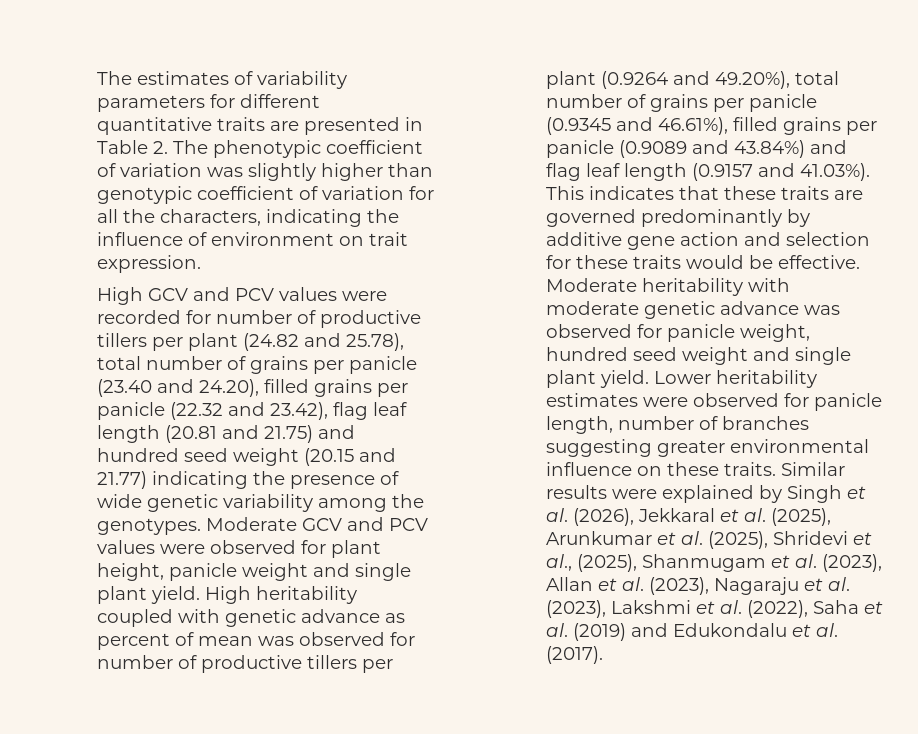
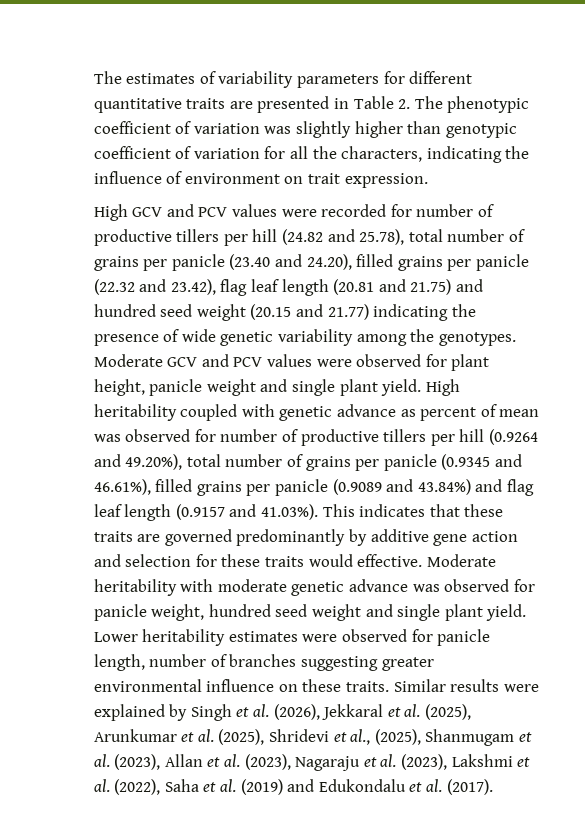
[187,333,238,351] plant -> [252,229,278,242] hill
[545,71,596,89] plant -> [459,429,485,442] hill
[748,255,773,269] be -> (353, 560) none

